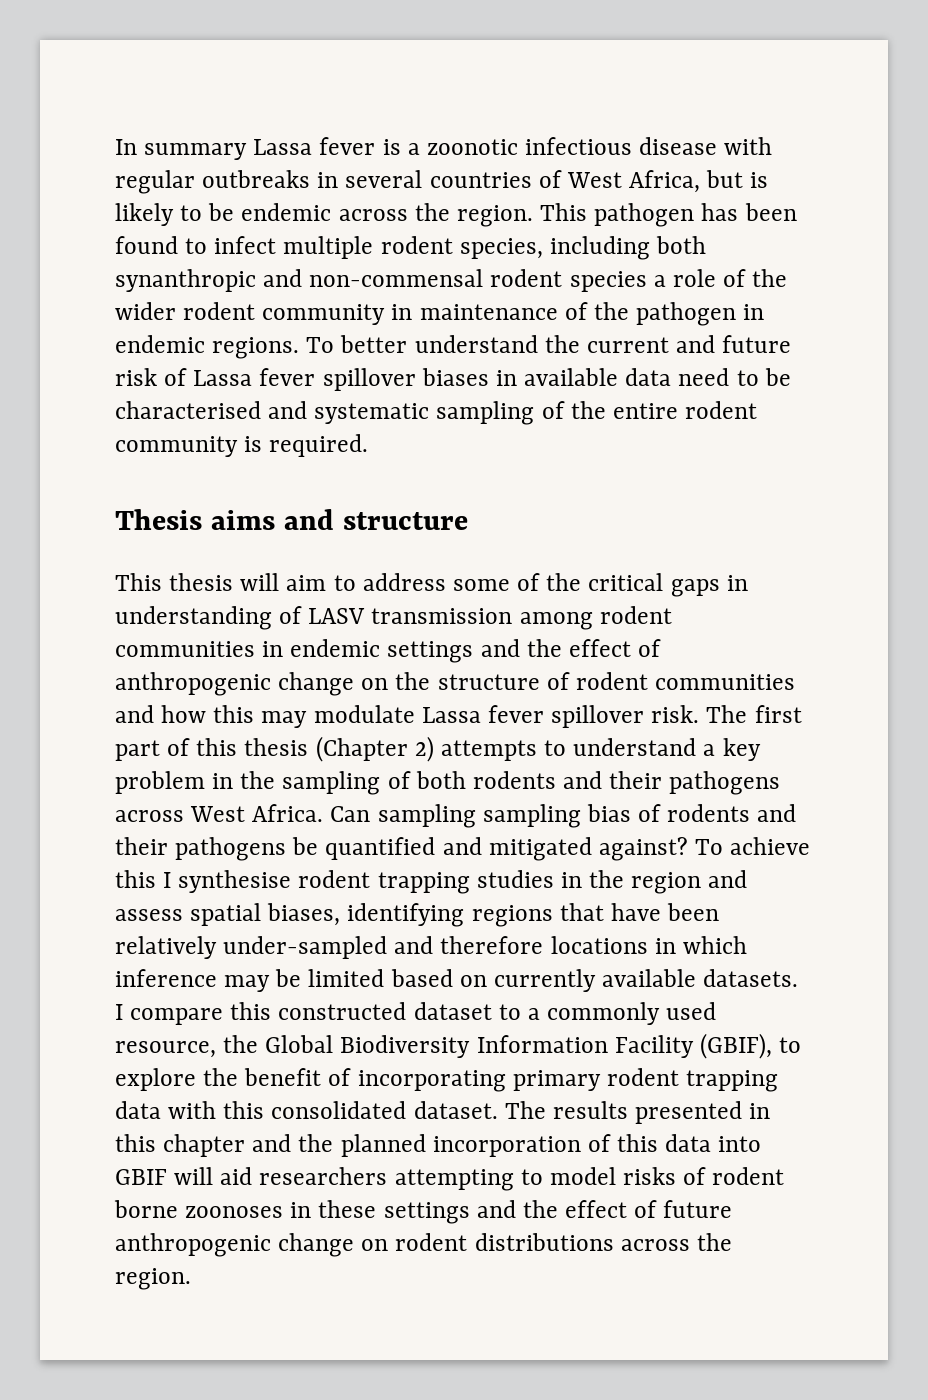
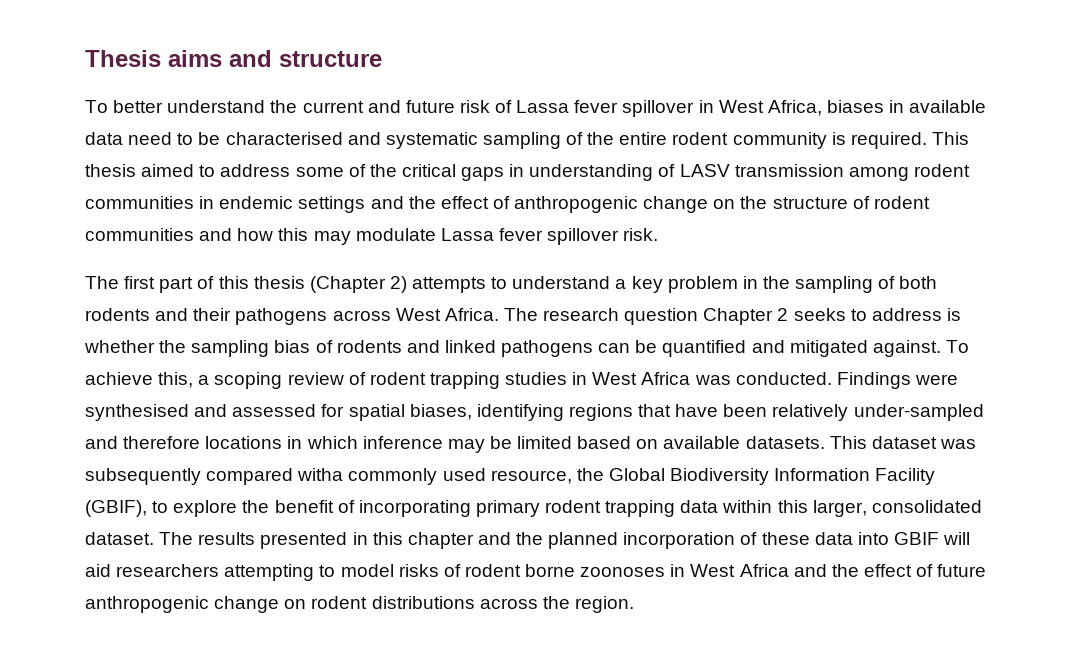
[115,137,773,160] [115,170,769,194] [115,203,797,227] [115,236,707,260] [115,269,788,292] [115,302,765,326] [115,335,300,359] In summary Lassa fever is a zoonotic infectious disease with regular outbreaks in several countries of West Africa, but is likely to be endemic across the region. This pathogen has been found to infect multiple rodent species, including both synanthropic and non-commensal rodent species a role of the wider rodent community in maintenance of the pathogen in endemic regions. -> [85,50,382,67] Thesis aims and structure //
(416, 379) none -> [698,100,822,116] in West Africa,
[115,509,468,530] [115,573,327,591] // Thesis aims and structure // This thesis will aim -> [931,132,969,145] [85,164,195,177] This thesis aimed
(700, 714) none -> (659, 234) //
[330,804,476,828] Can sampling -> [503,308,961,325] [84,340,187,353] The research question Chapter 2 seeks to address is whether the
[115,837,287,861] their pathogens -> [444,340,631,357] linked pathogens can
[598,837,688,861] against? -> [872,340,941,357] against.
[115,870,748,894] [115,909,183,921] this I synthesise rodent trapping studies in the region and assess -> [158,372,958,389] [85,404,345,421] this, a scoping review of rodent trapping studies in West Africa was conducted. Findings were synthesised and assessed for
[493,969,596,992] currently -> (659, 444) none
[115,1002,540,1025] I compare this constructed dataset to a -> [829,436,976,449] [85,468,344,485] This dataset was subsequently compared witha
[168,1101,265,1119] with this -> [722,500,867,517] within this larger,
[617,1134,659,1152] this -> [761,532,810,545] these
[318,1200,470,1224] these settings -> [690,564,789,577] West Africa

